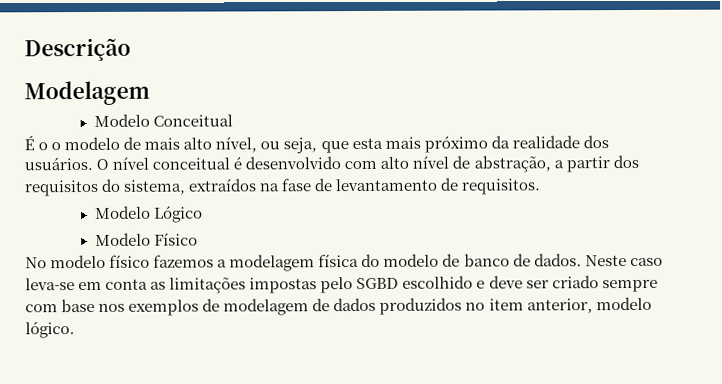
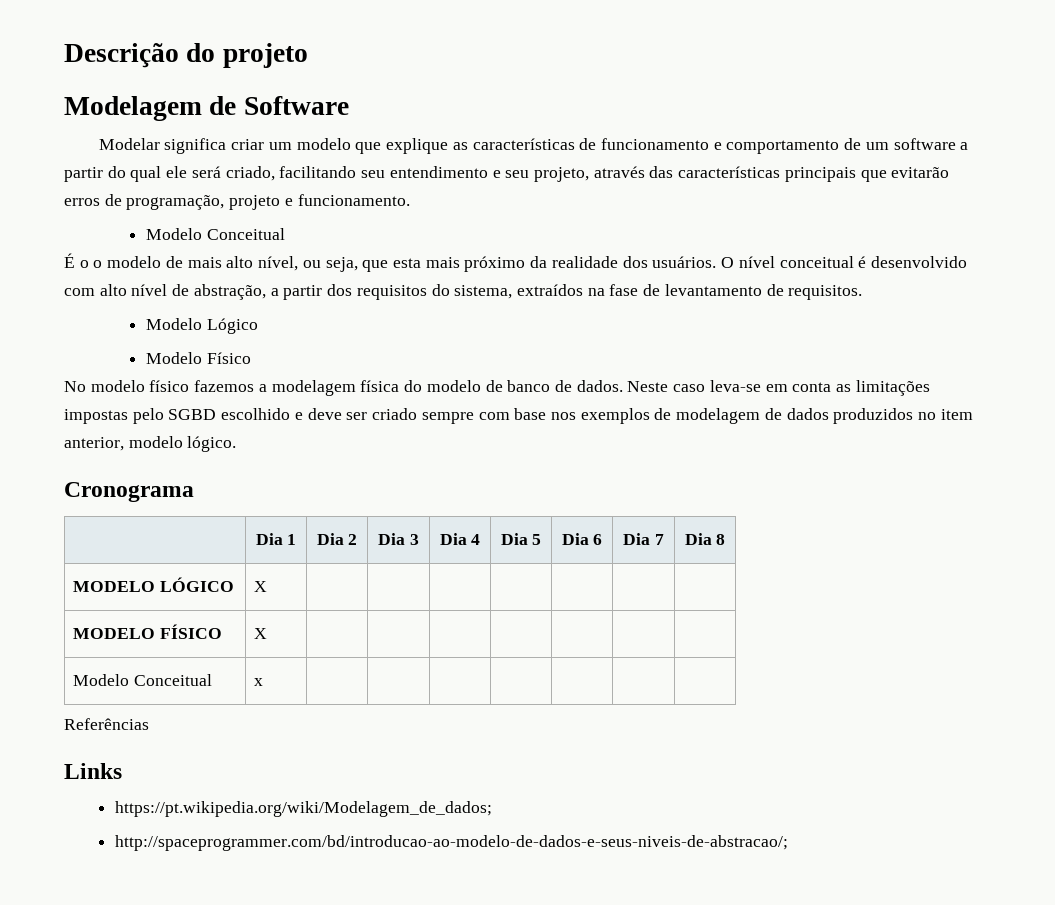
(131, 49) none -> [186,43,308,68] do projeto
(150, 93) none -> [209,96,349,115] [98,138,969,154] [64,166,950,182] [64,194,410,210] de Software // Modelar significa criar um modelo que explique as características de funcionamento e comportamento de um software a partir do qual ele será criado, facilitando seu entendimento e seu projeto, através das características principais que evitarão erros de programação, projeto e funcionamento.
(75, 330) none -> [64,482,194,502] [255,533,297,545] [316,533,358,545] [378,533,419,545] [439,533,481,545] [500,533,542,545] [561,533,603,545] [623,533,664,545] [684,533,726,545] [73,577,234,592] [254,581,268,592] [73,624,222,639] [254,628,268,639] [73,674,212,686] [254,678,264,686] [64,718,149,730] [64,763,122,779] [114,801,492,817] [114,835,788,851] // Cronograma // | Dia 1 | Dia 2 | Dia 3 | Dia 4 | Dia 5 | Dia 6 | Dia 7 | Dia 8 // MODELO LÓGICO | X | | | | | | | // MODELO FÍSICO | X | | | | | | | // Modelo Conceitual | x | | | | | | | // Referências // Links // https://pt.wikipedia.org/wiki/Modelagem_de_dados; // http://spaceprogrammer.com/bd/introducao-ao-modelo-de-dados-e-seus-niveis-de-abstracao/;

